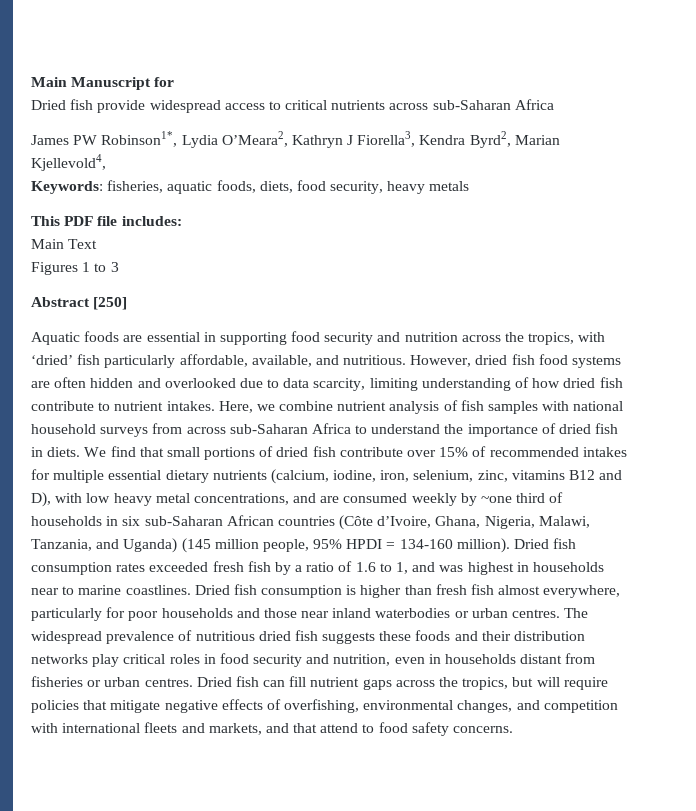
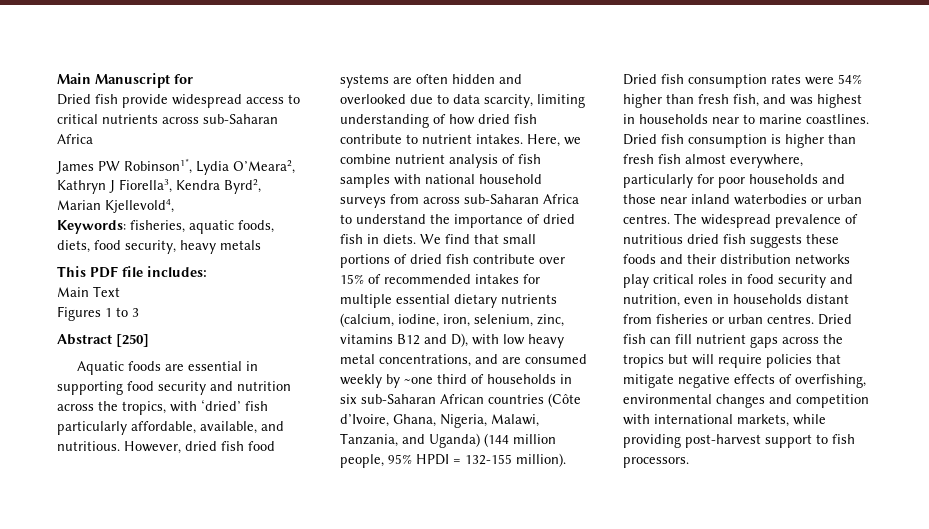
[181,538,211,553] (145 -> [484,433,509,447] (144
[399,539,453,549] 134-160 -> [465,454,512,465] 132-155
[149,561,409,575] exceeded fresh fish by a ratio of 1.6 to 1, -> [805,74,862,85] [623,94,759,108] were 54% higher than fresh fish,
[462,677,509,690] tropics, -> [623,354,664,368] tropics
[457,700,513,713] changes, -> [716,394,765,408] changes
[144,722,514,736] fleets and markets, and that attend to food safety concerns. -> [737,414,826,427] [623,434,855,448] [623,457,689,468] markets, while providing post-harvest support to fish processors.

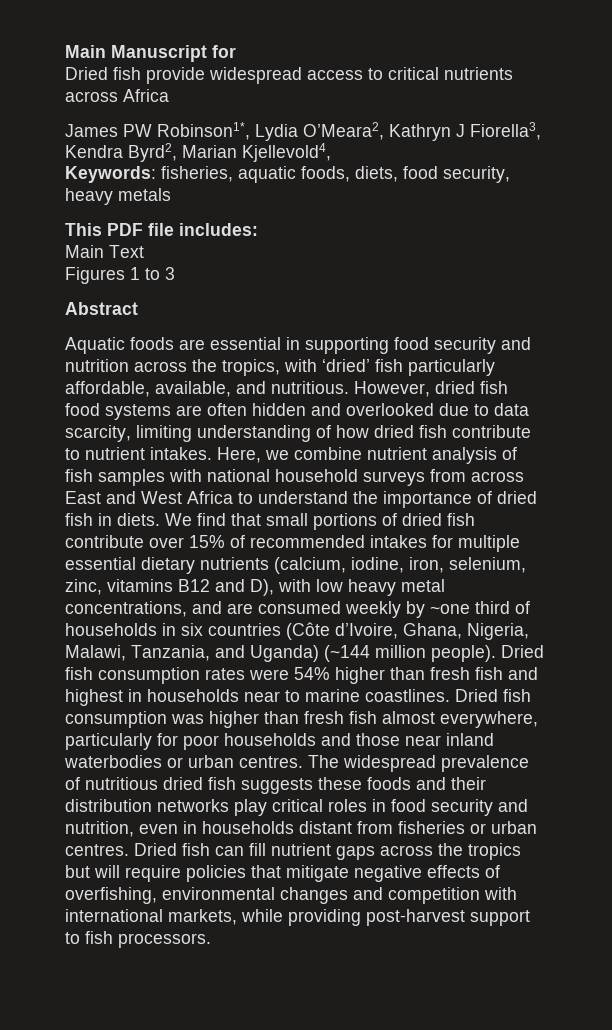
[203,114,278,124] sub-Saharan -> (118, 96) none
[116,334,149,347] [250] -> (138, 308) none
[464,194,539,204] sub-Saharan -> [65,491,182,504] East and West
[361,394,484,404] sub-Saharan African -> (203, 629) none
[484,433,556,447] [340,453,566,468] (144 million people, 95% HPDI = 132-155 million). -> [324,645,496,662] (~144 million people).
[733,94,813,107] fish, and was -> [475,667,538,680] fish and
[771,134,781,144] is -> [171,714,204,724] was

